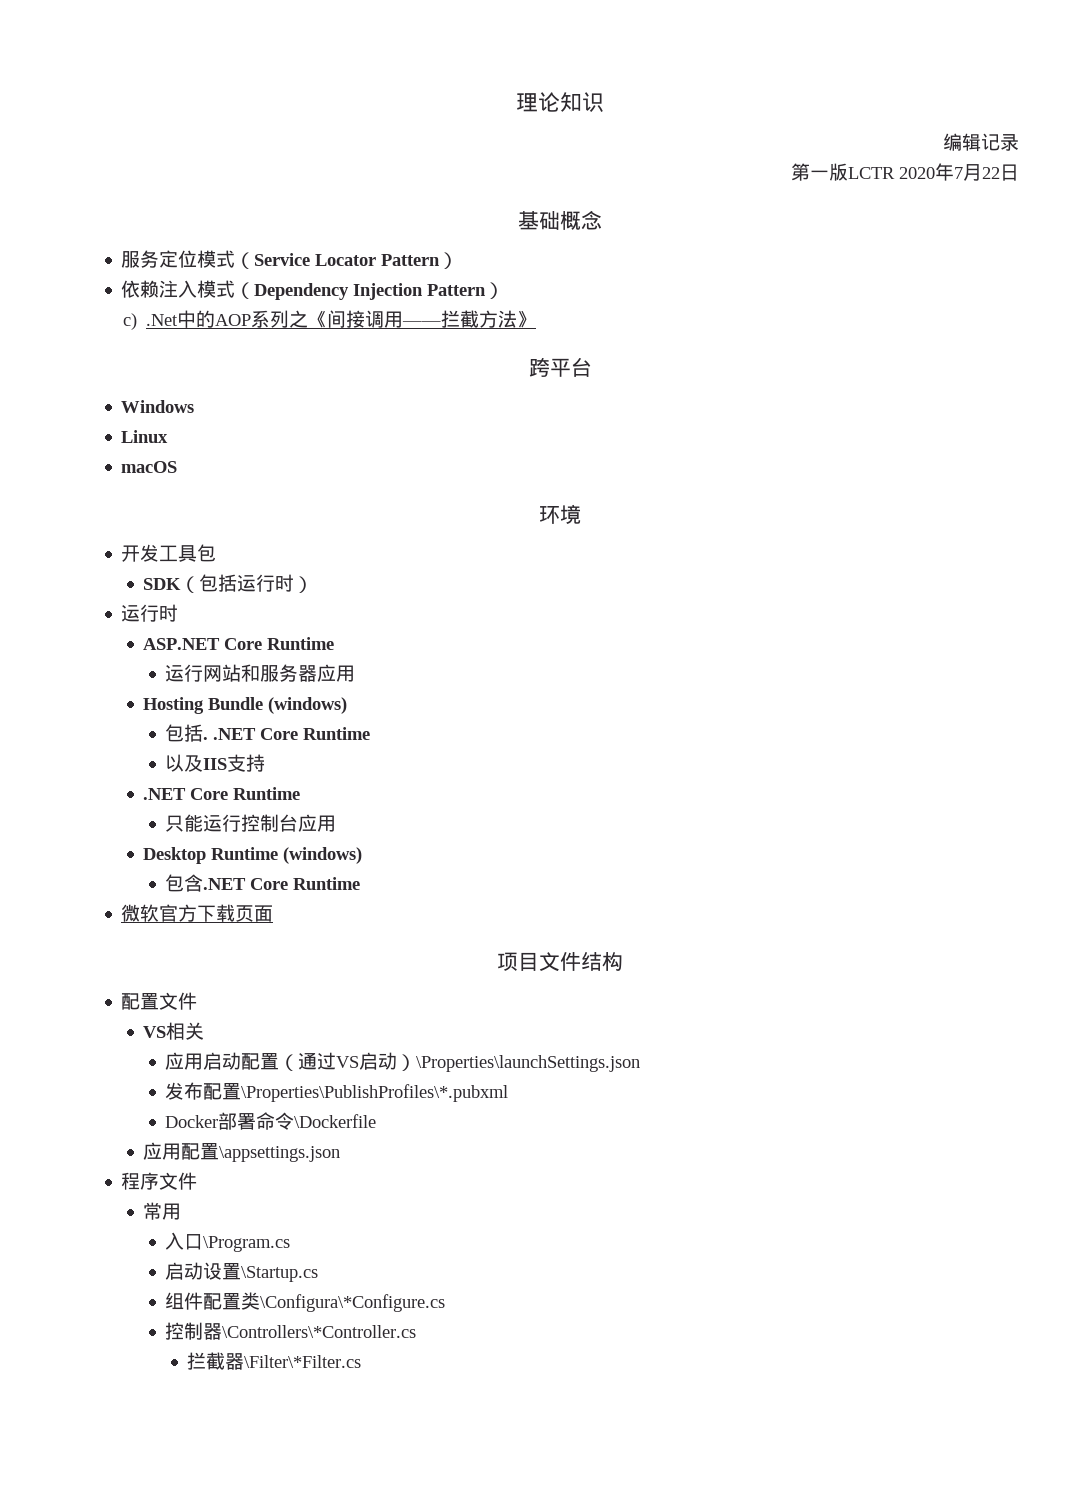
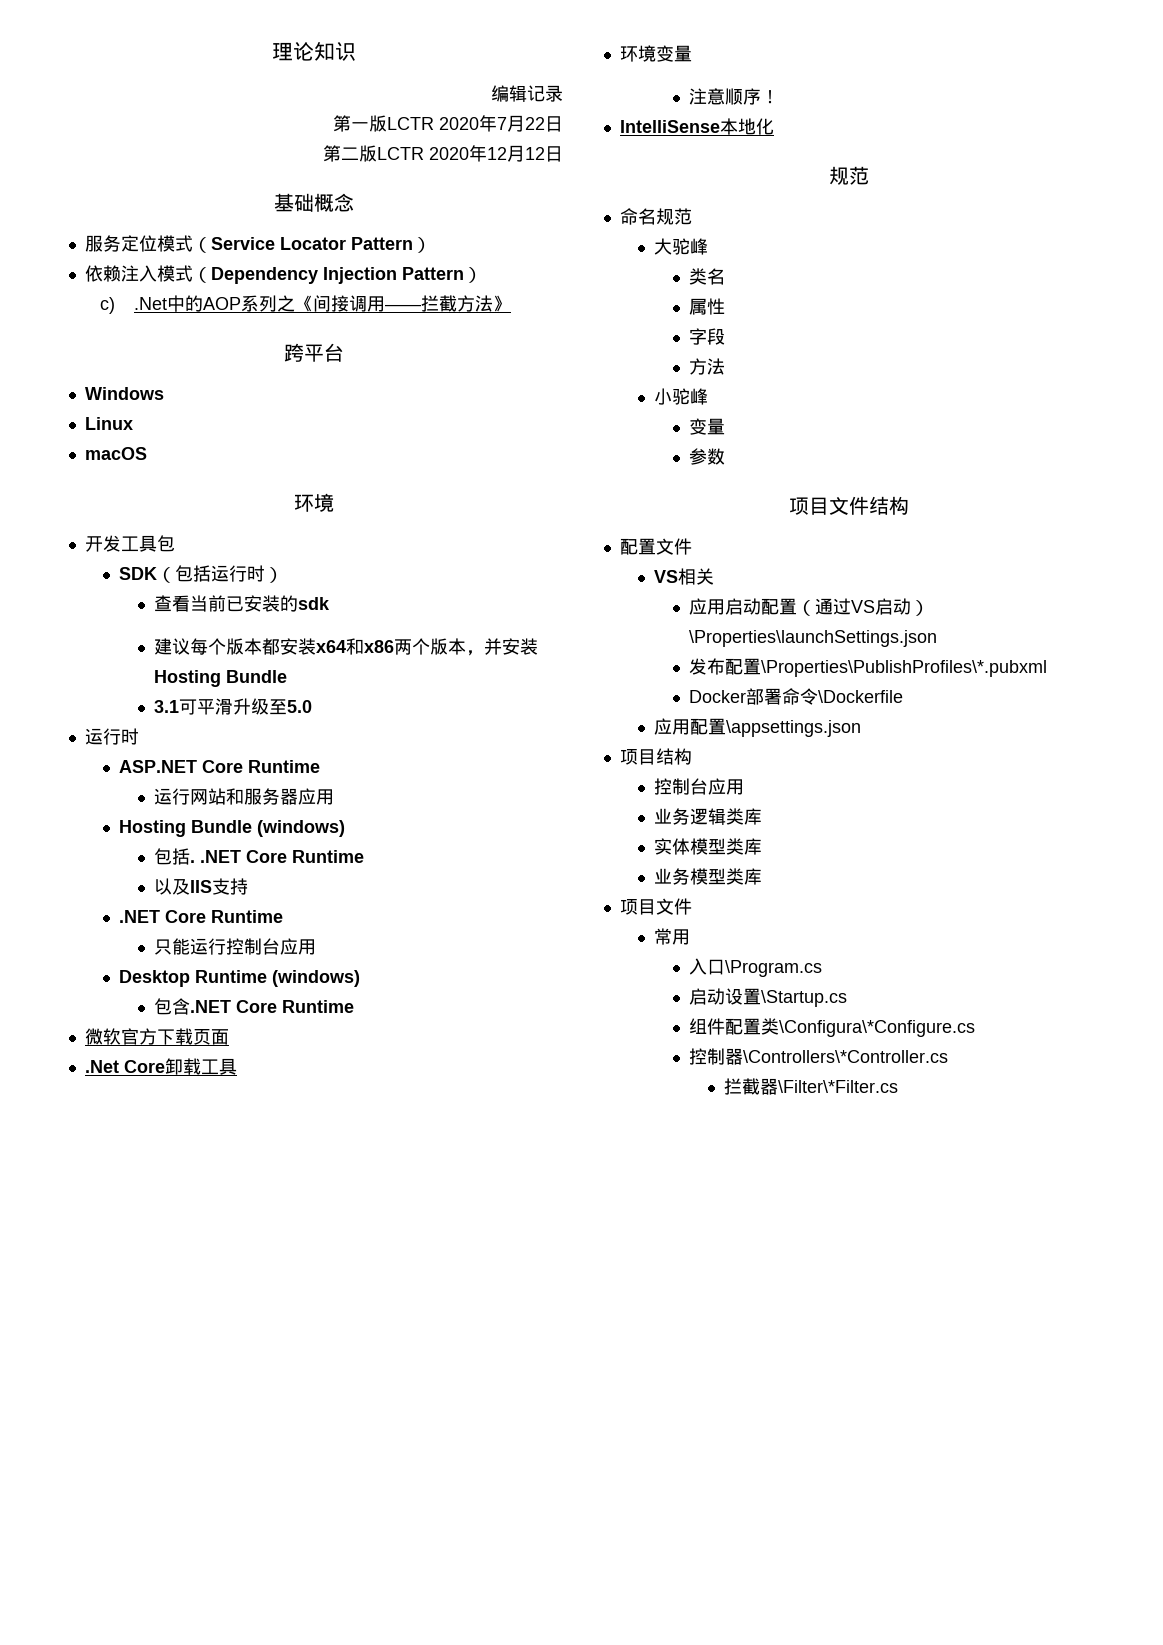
(1019, 172) none -> [323,145,563,162] // 第二版LCTR 2020年12月12日
(314, 584) none -> [154,595,331,612] [154,638,539,656] [154,670,288,687] [154,698,313,715] // 查看当前已安装的sdk // 建议每个版本都安装x64和x86两个版本，并安装Hosting Bundle // 3.1可平滑升级至5.0
(274, 913) none -> [84,1058,237,1075] [619,45,692,62] [689,88,780,105] [619,118,774,135] [829,166,869,185] [619,208,692,225] [654,238,709,255] [689,268,726,285] [689,298,726,315] [689,328,726,345] [689,358,726,375] [654,388,709,405] [689,418,726,435] [689,448,726,465] // .Net Core卸载工具 // 环境变量 // 注意顺序！ // IntelliSense本地化 // 规范 // 命名规范 // 大驼峰 // 类名 // 属性 // 字段 // 方法 // 小驼峰 // 变量 // 参数
[121,1172,160,1190] 程序 -> [619,748,692,765] [654,778,745,795] [654,808,763,825] [654,838,763,855] [654,868,763,885] [619,899,656,915] 项目结构 // 控制台应用 // 业务逻辑类库 // 实体模型类库 // 业务模型类库 // 项目

